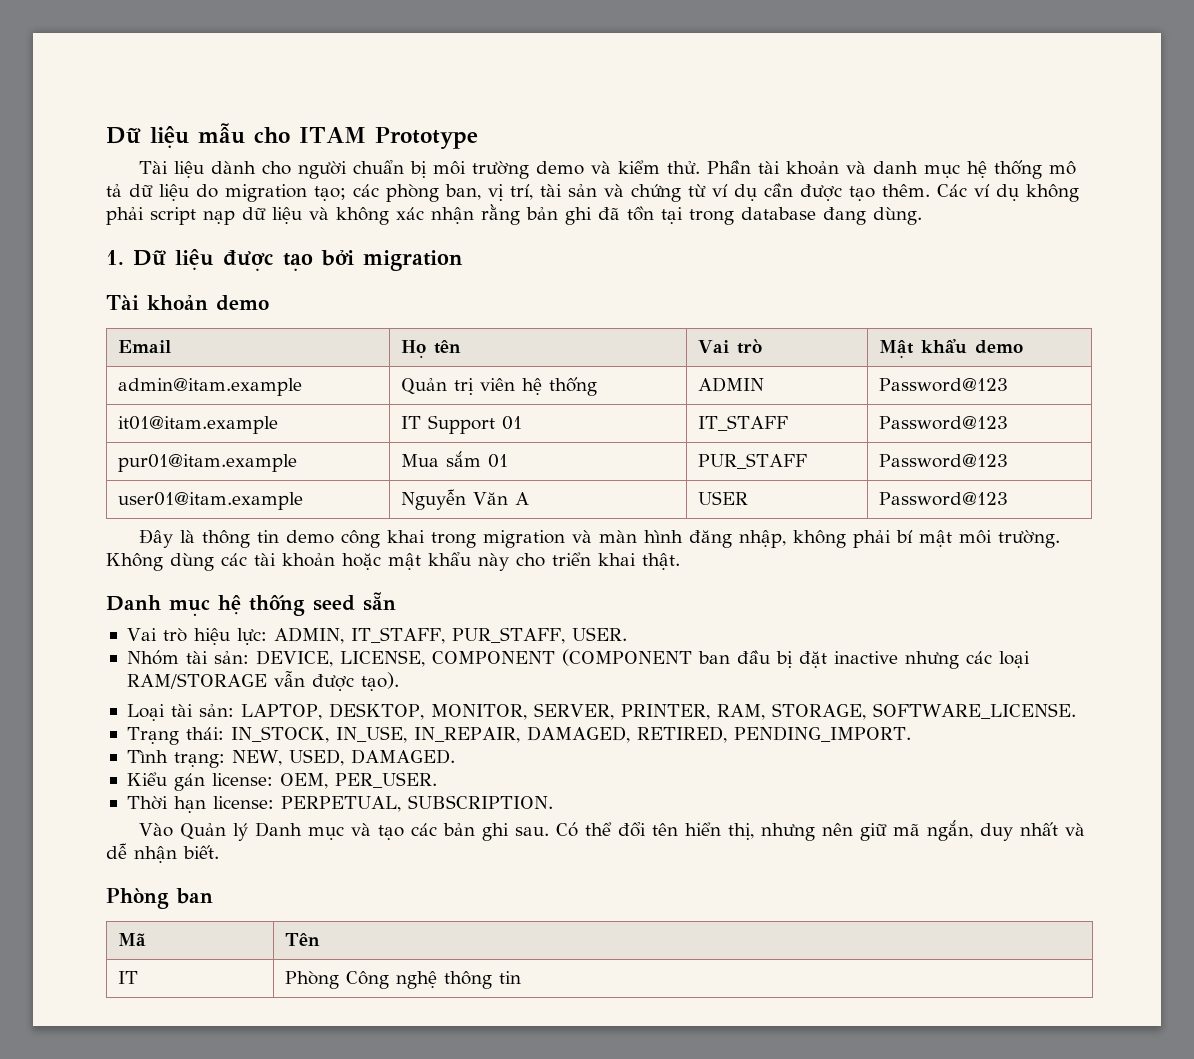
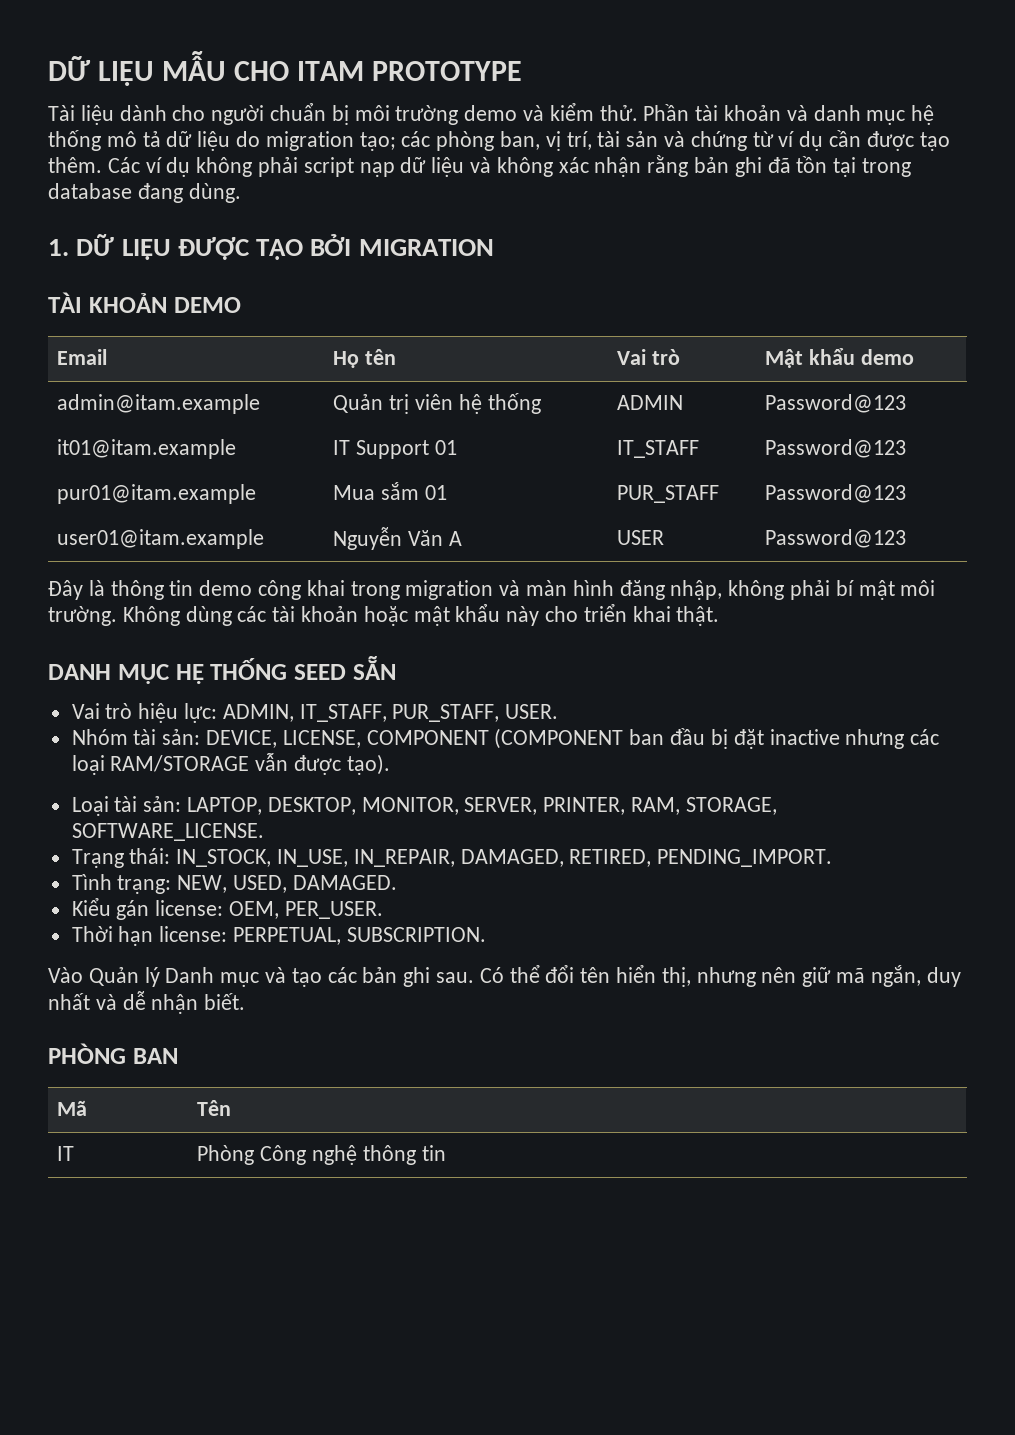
[106,123,478,149] Dữ liệu mẫu cho ITAM Prototype -> [48,51,522,86] DỮ LIỆU MẪU CHO ITAM PROTOTYPE
[133,249,463,271] [106,295,269,311] Dữ liệu được tạo bởi migration // Tài khoản demo -> [76,234,494,260] [48,292,241,313] DỮ LIỆU ĐƯỢC TẠO BỞI MIGRATION // TÀI KHOẢN DEMO
[106,592,396,616] Danh mục hệ thống seed sẵn -> [48,656,396,684] DANH MỤC HỆ THỐNG SEED SẴN
[106,888,213,909] Phòng ban -> [48,1043,178,1064] PHÒNG BAN

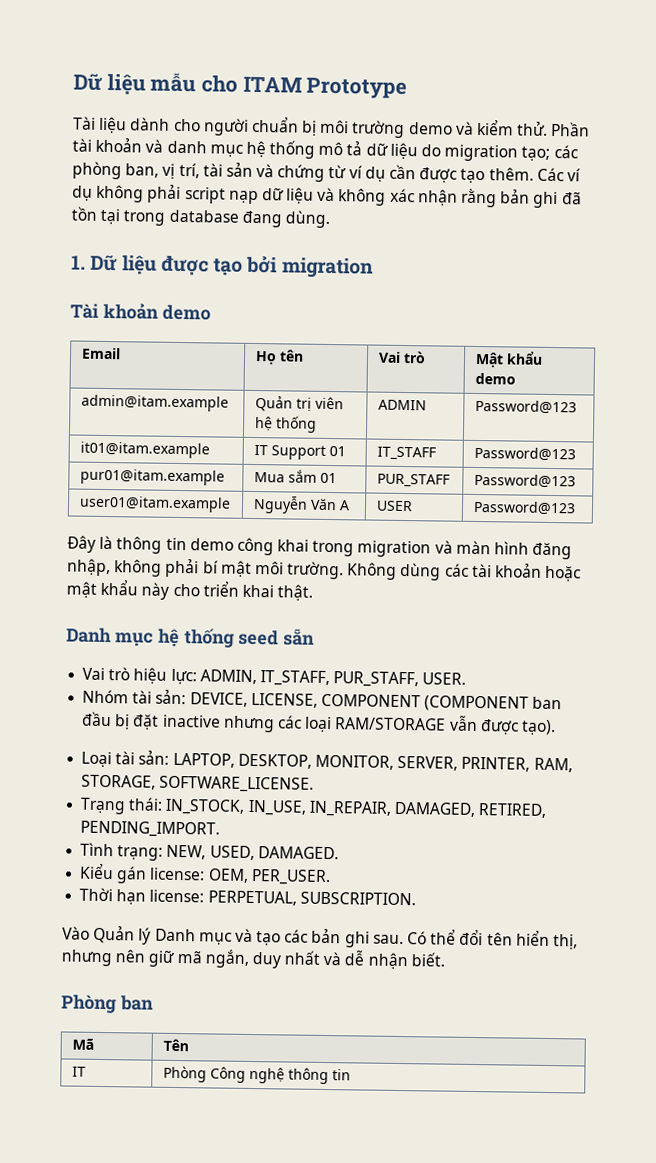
[48,51,522,86] DỮ LIỆU MẪU CHO ITAM PROTOTYPE -> [73,72,408,100] Dữ liệu mẫu cho ITAM Prototype
[76,234,494,260] [48,292,241,313] DỮ LIỆU ĐƯỢC TẠO BỞI MIGRATION // TÀI KHOẢN DEMO -> [90,254,374,279] [70,302,211,321] Dữ liệu được tạo bởi migration // Tài khoản demo
[48,656,396,684] DANH MỤC HỆ THỐNG SEED SẴN -> [66,627,316,648] Danh mục hệ thống seed sẵn
[48,1043,178,1064] PHÒNG BAN -> [61,994,154,1014] Phòng ban

